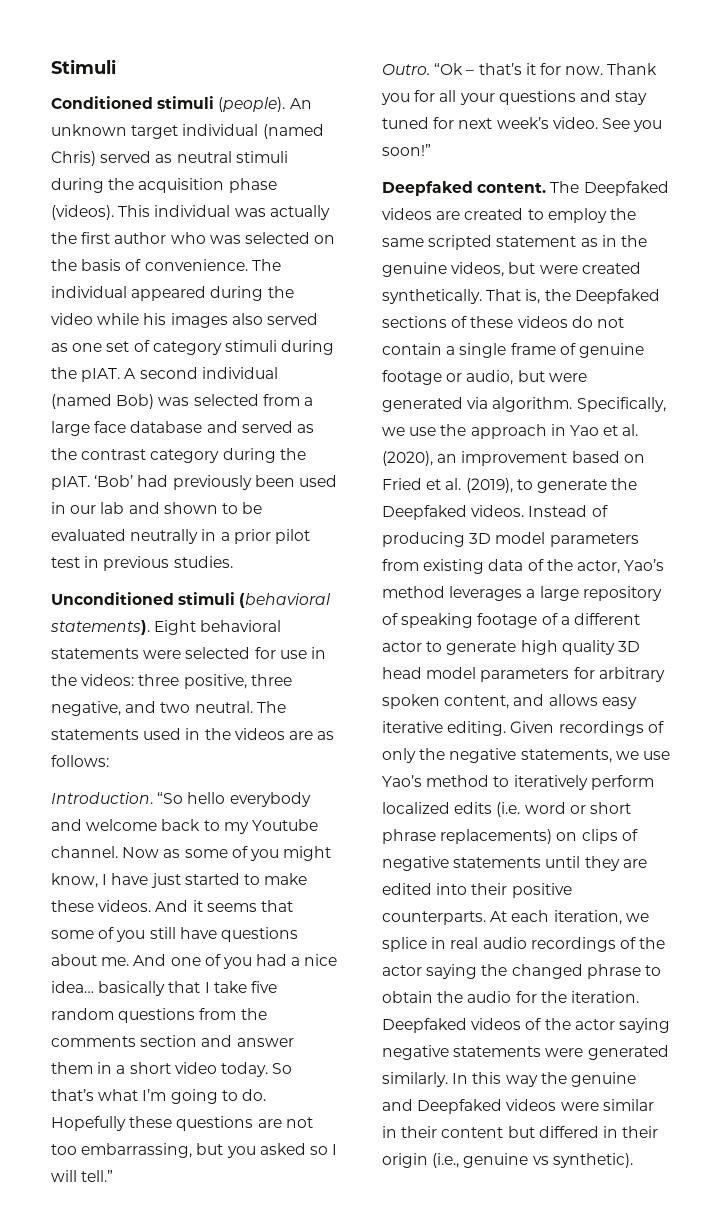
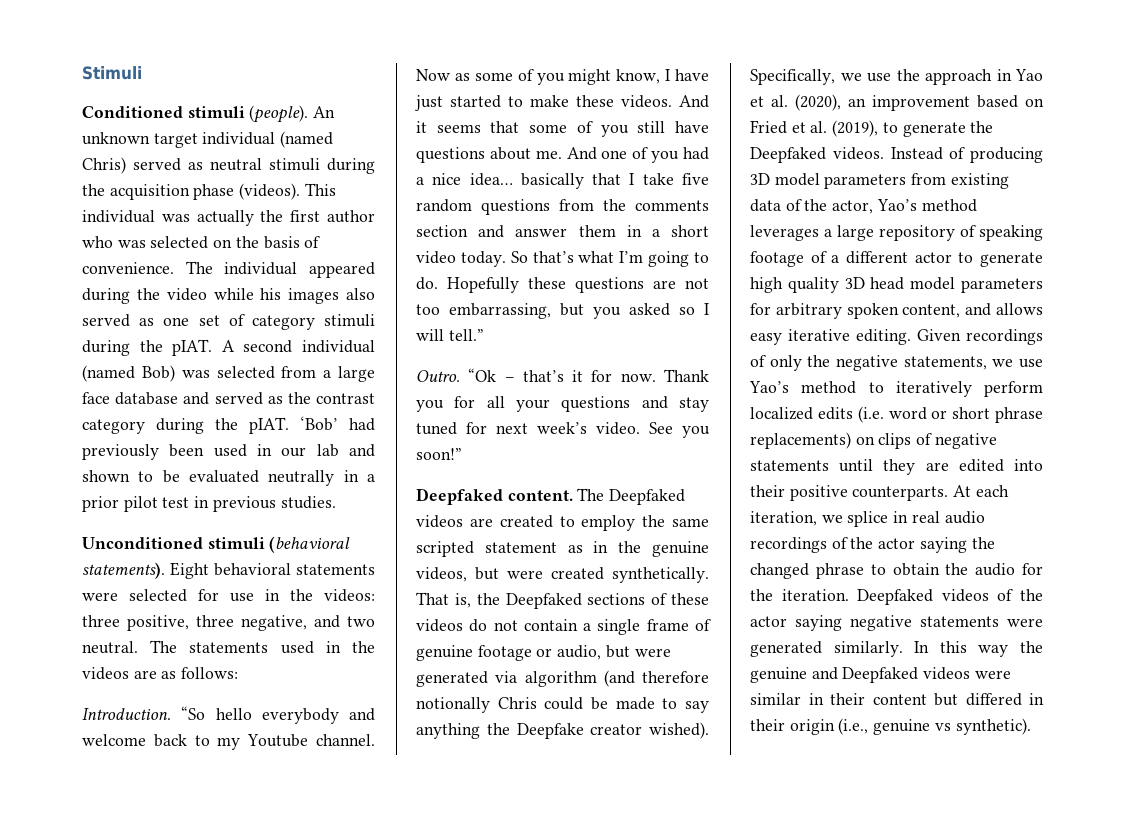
[492,397,573,412] algorithm. -> [524,670,709,687] [416,697,709,713] [416,722,709,739] algorithm (and therefore notionally Chris could be made to say anything the Deepfake creator wished).

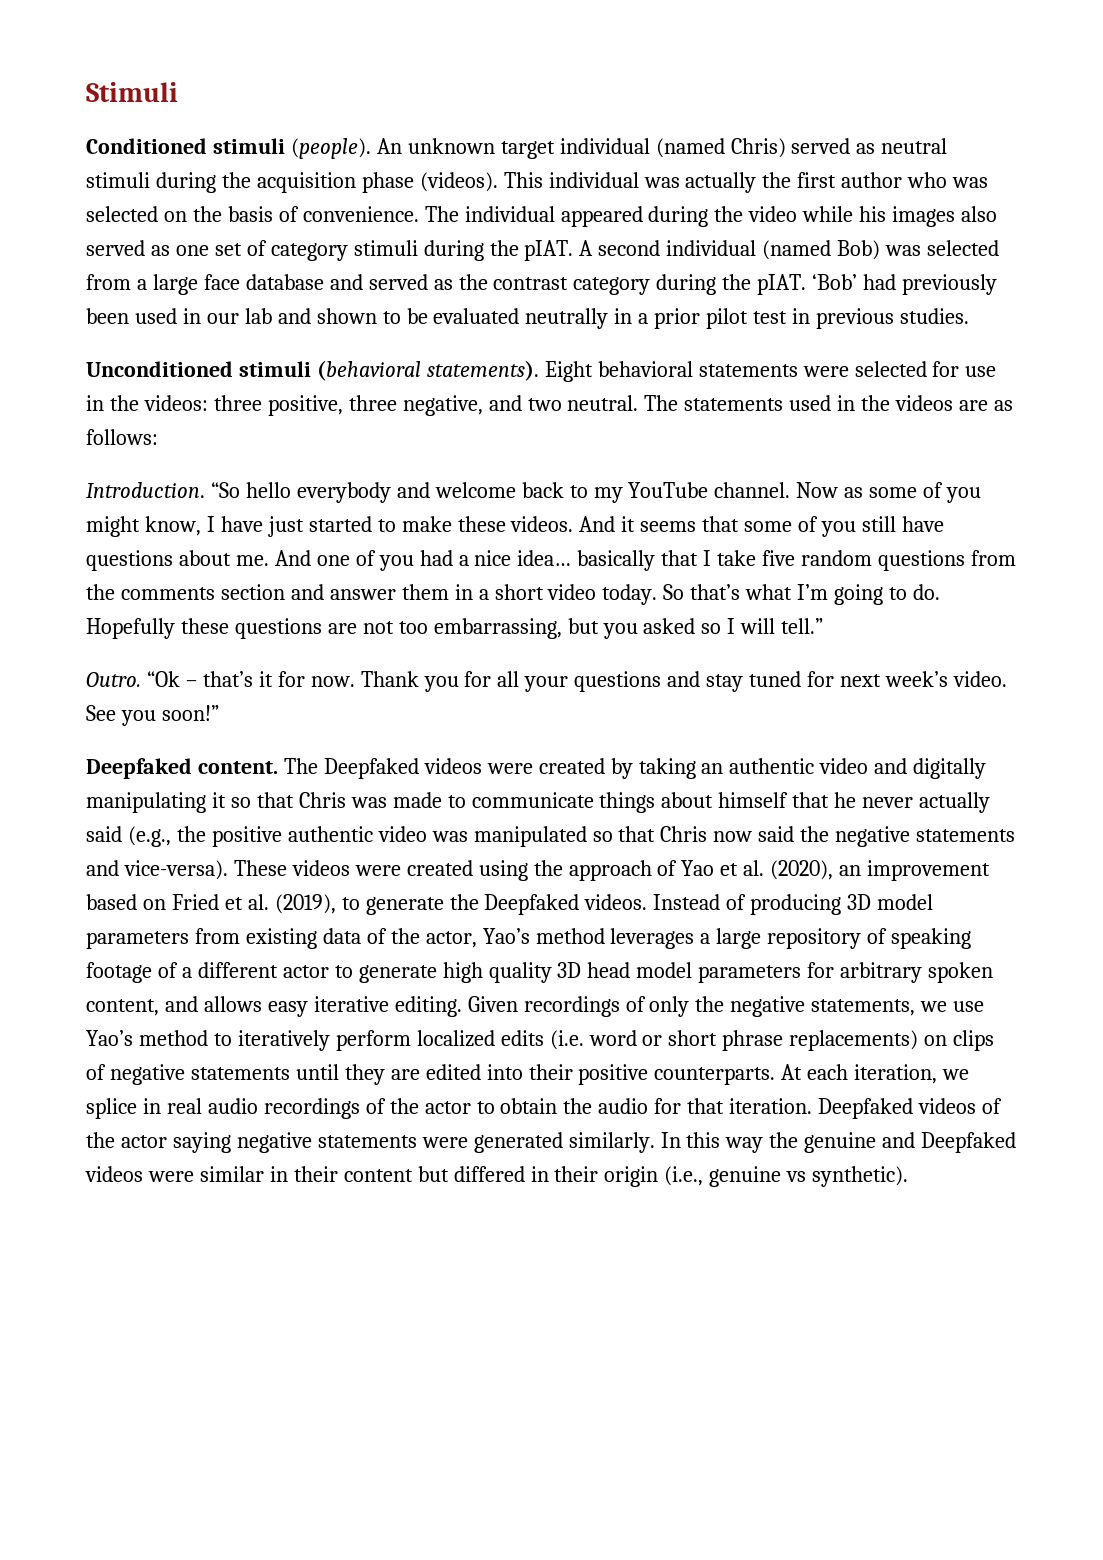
[247,734,309,747] Youtube -> [628,482,709,498] YouTube
[469,515,709,531] [416,541,709,557] [416,567,709,583] [416,592,709,609] [416,619,711,635] [416,645,671,661] [416,670,709,687] [416,697,709,713] [416,722,709,739] [750,69,891,85] are created to employ the same scripted statement as in the genuine videos, but were created synthetically. That is, the Deepfaked sections of these videos do not contain a single frame of genuine footage or audio, but were generated via algorithm (and therefore notionally Chris could be made to say anything the Deepfake creator wished). Specifically, we use -> [486,758,987,779] [86,792,991,813] [86,826,1016,847] [86,860,528,881] were created by taking an authentic video and digitally manipulating it so that Chris was made to communicate things about himself that he never actually said (e.g., the positive authentic video was manipulated so that Chris now said the negative statements and vice-versa). These videos were created using
[996,69,1012,81] in -> [657,860,678,876] of
[919,537,995,553] [750,563,864,579] saying the changed phrase -> (471, 1107) none
[750,589,773,601] the -> [687,1098,725,1114] that

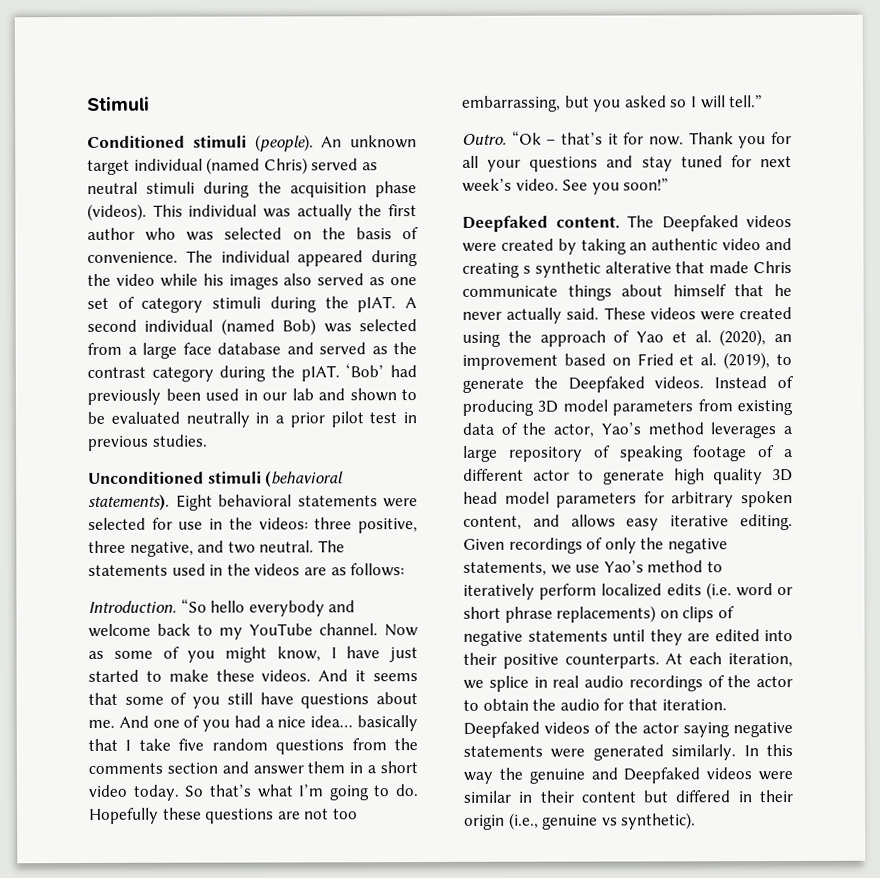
[913,758,987,779] [86,792,466,813] digitally manipulating it so that Chris was made to -> [462,261,792,278] creating s synthetic alterative that made Chris
[86,826,1016,847] [86,860,228,880] said (e.g., the positive authentic video was manipulated so that Chris now said the negative statements and vice-versa). -> [566,307,600,320] said.

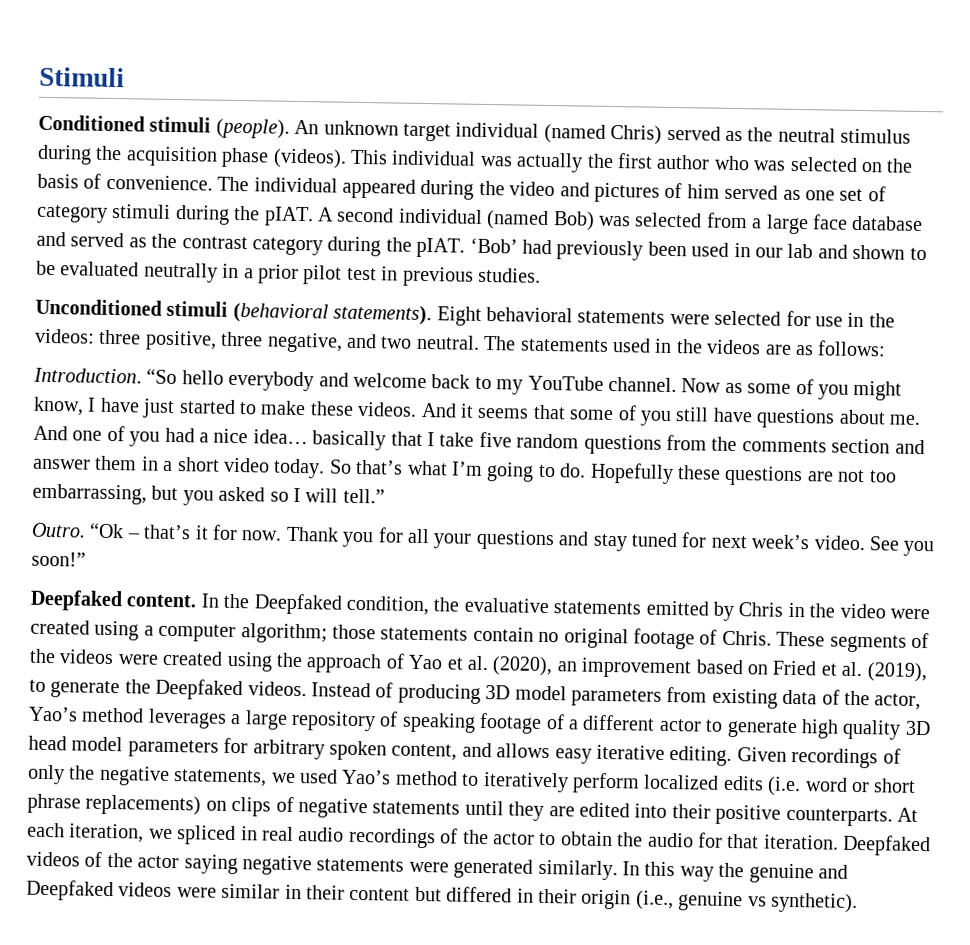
[87,181,196,194] neutral stimuli -> [747,127,912,144] the neutral stimulus
[159,273,313,290] while his images also -> [559,182,720,203] and pictures of him
[627,215,792,232] [462,238,792,255] [462,261,792,278] [462,284,792,301] [462,307,646,324] The Deepfaked videos were created by taking an authentic video and creating s synthetic alterative that made Chris communicate things about himself that he never actually said. These -> [200,593,930,622] [30,619,929,653] [29,648,56,664] In the Deepfaked condition, the evaluative statements emitted by Chris in the video were created using a computer algorithm; those statements contain no original footage of Chris. These segments of the
[575,564,601,573] use -> [299,769,338,784] used
[488,675,529,692] splice -> [176,825,237,846] spliced

